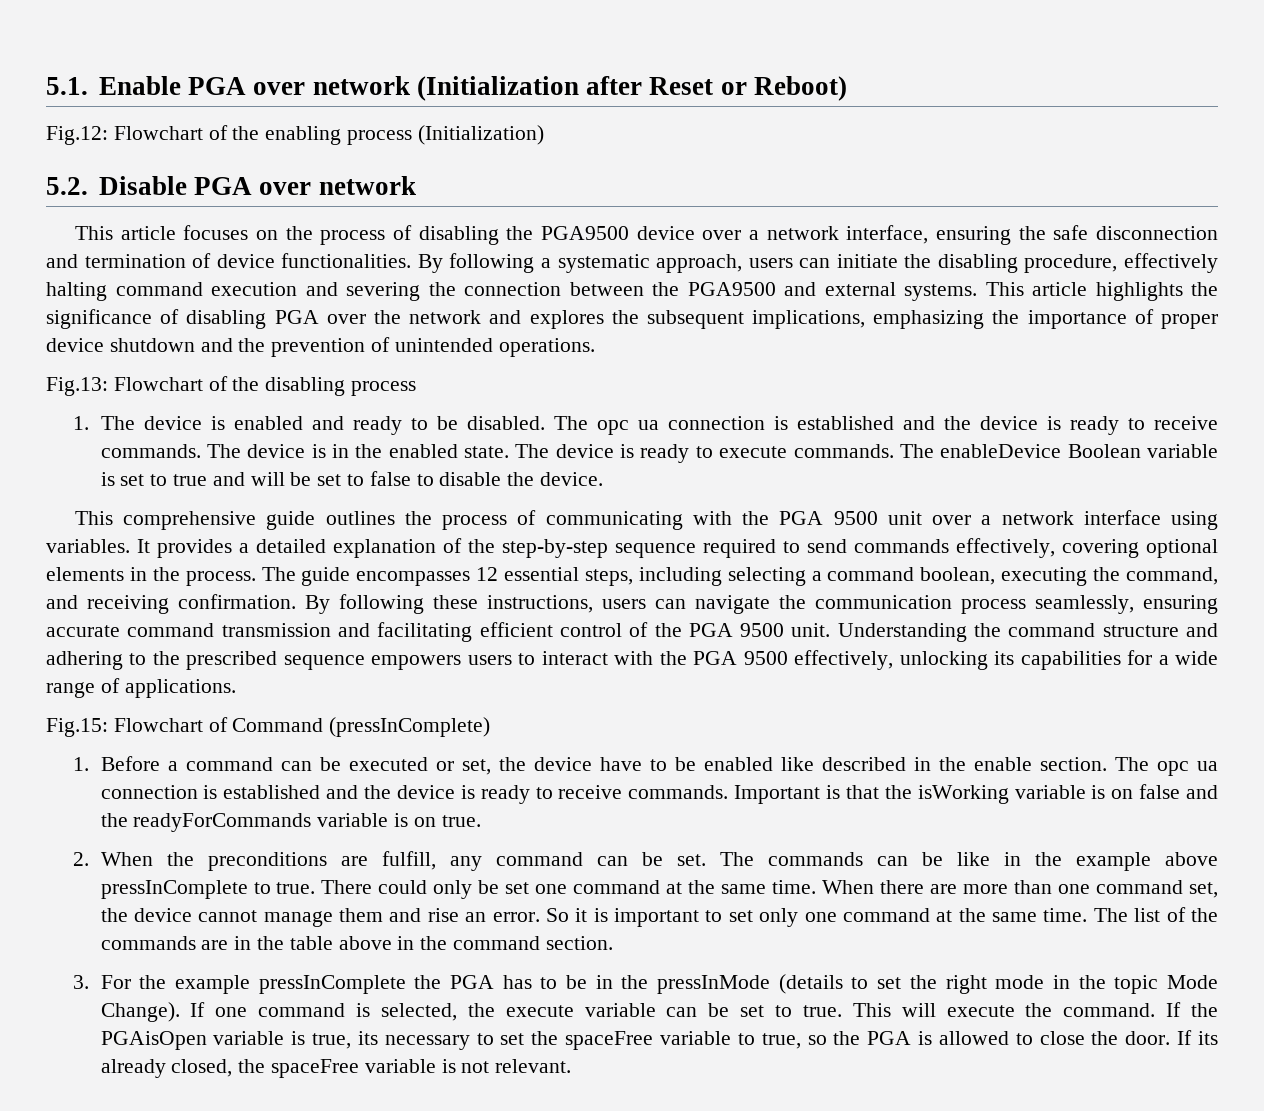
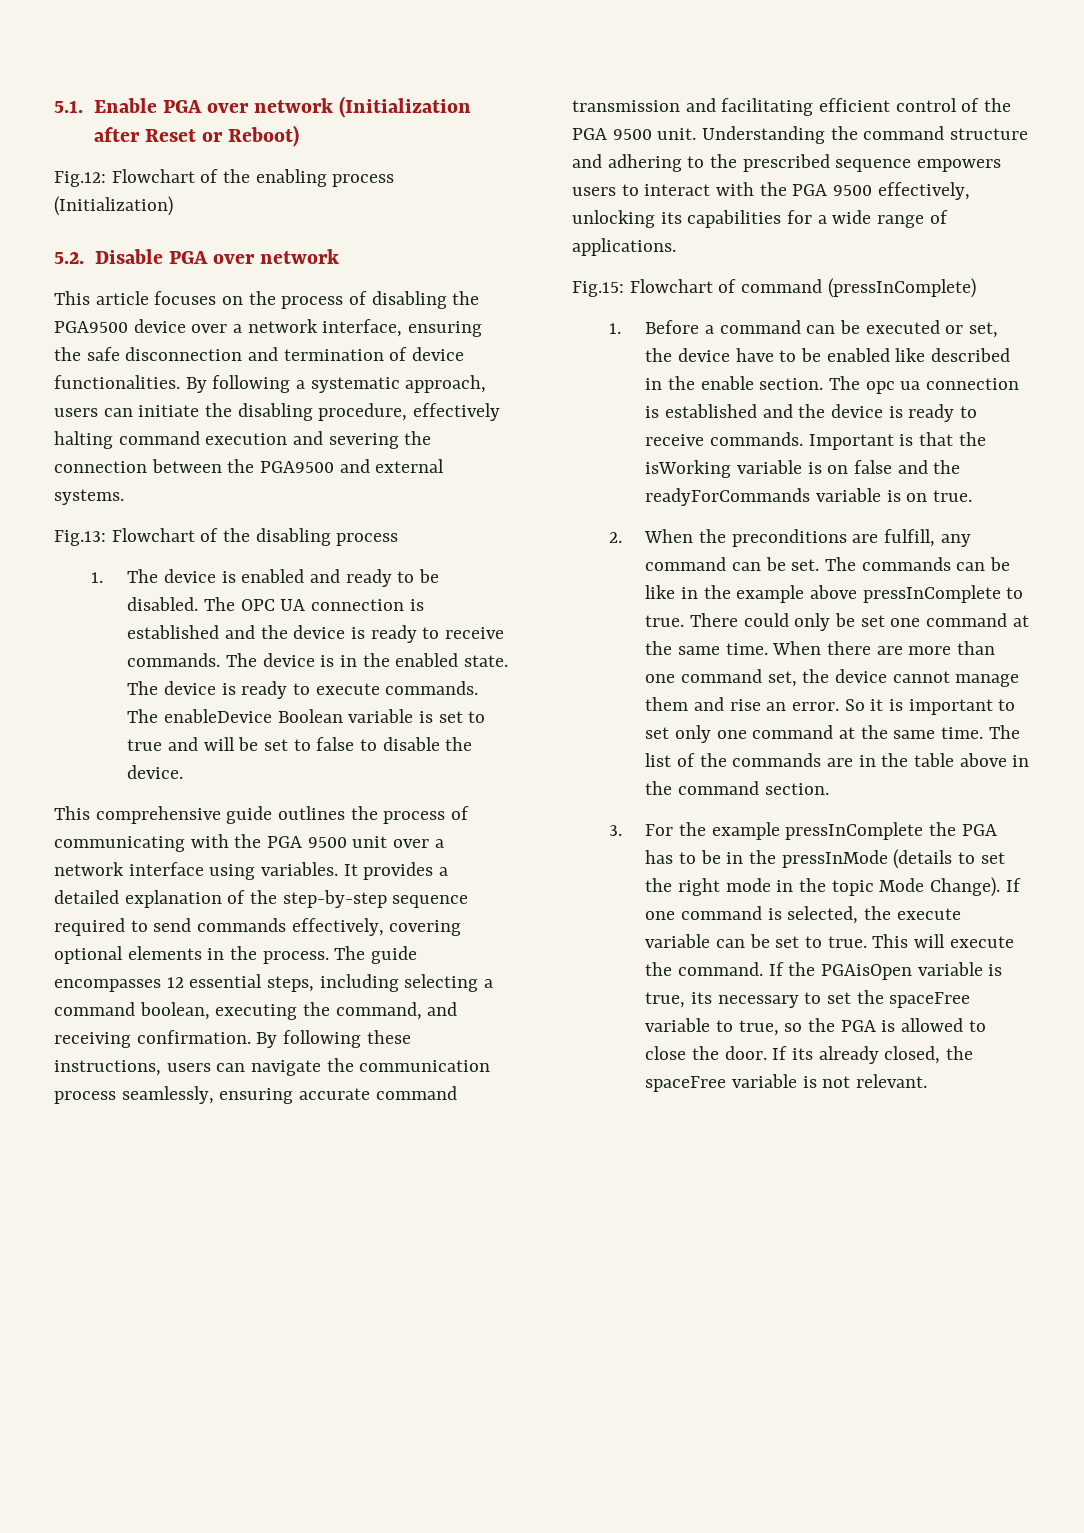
[985,282,1218,301] [46,309,1218,329] [46,337,595,357] This article highlights the significance of disabling PGA over the network and explores the subsequent implications, emphasizing the importance of proper device shutdown and the prevention of unintended operations. -> (124, 497) none
[596,420,659,435] opc ua -> [240,599,306,611] OPC UA
[232,718,324,732] Command -> [741,279,823,293] command

